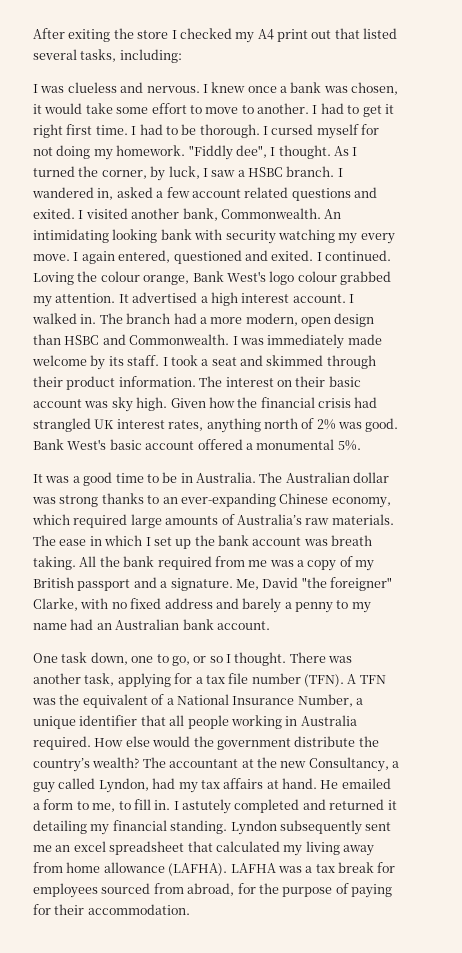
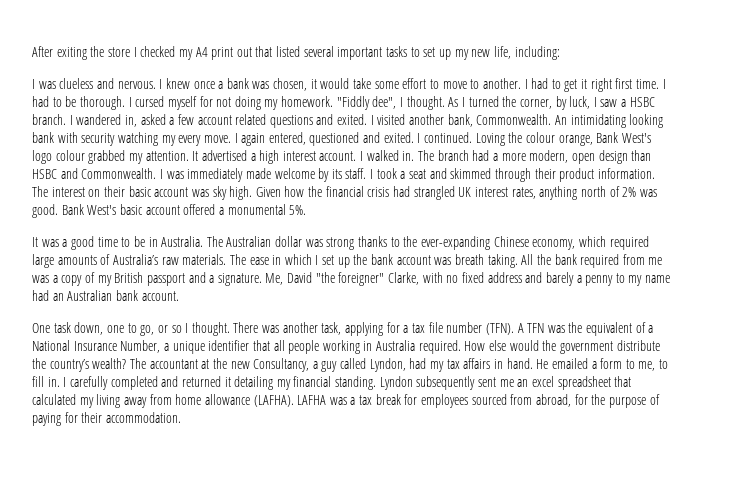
[80,49,117,62] tasks, -> [337,46,511,60] important tasks to set up my new life,
[162,497,178,504] an -> [403,236,418,247] the
[266,780,279,789] at -> [493,359,503,369] in
[182,799,231,814] astutely -> [69,376,108,390] carefully

